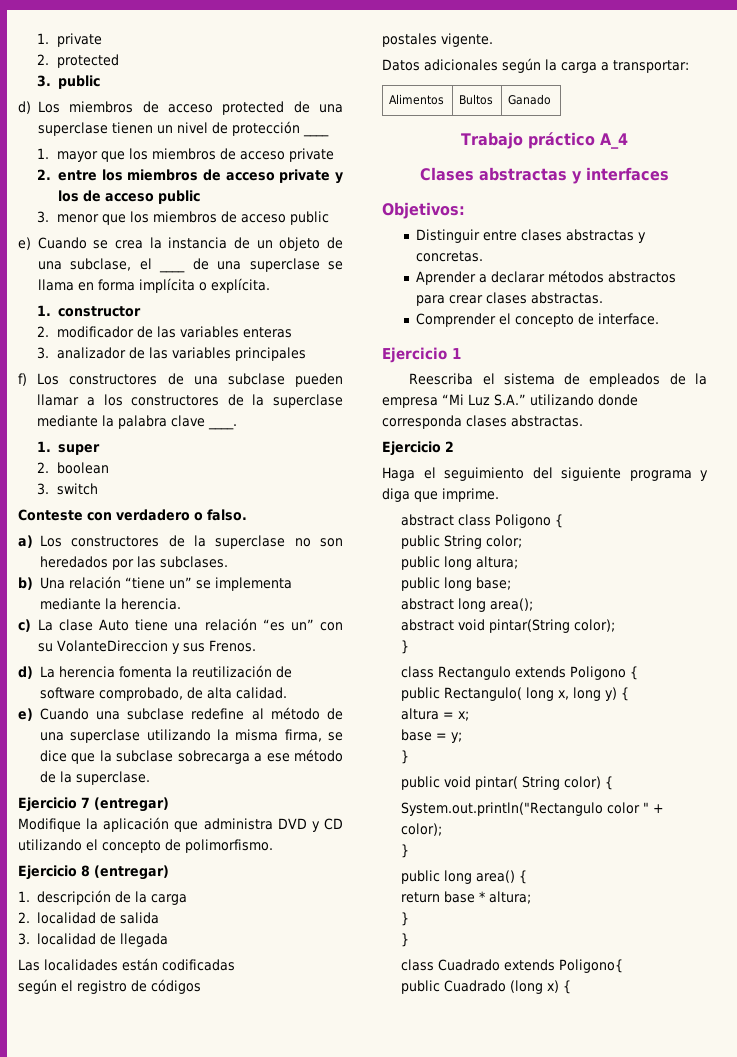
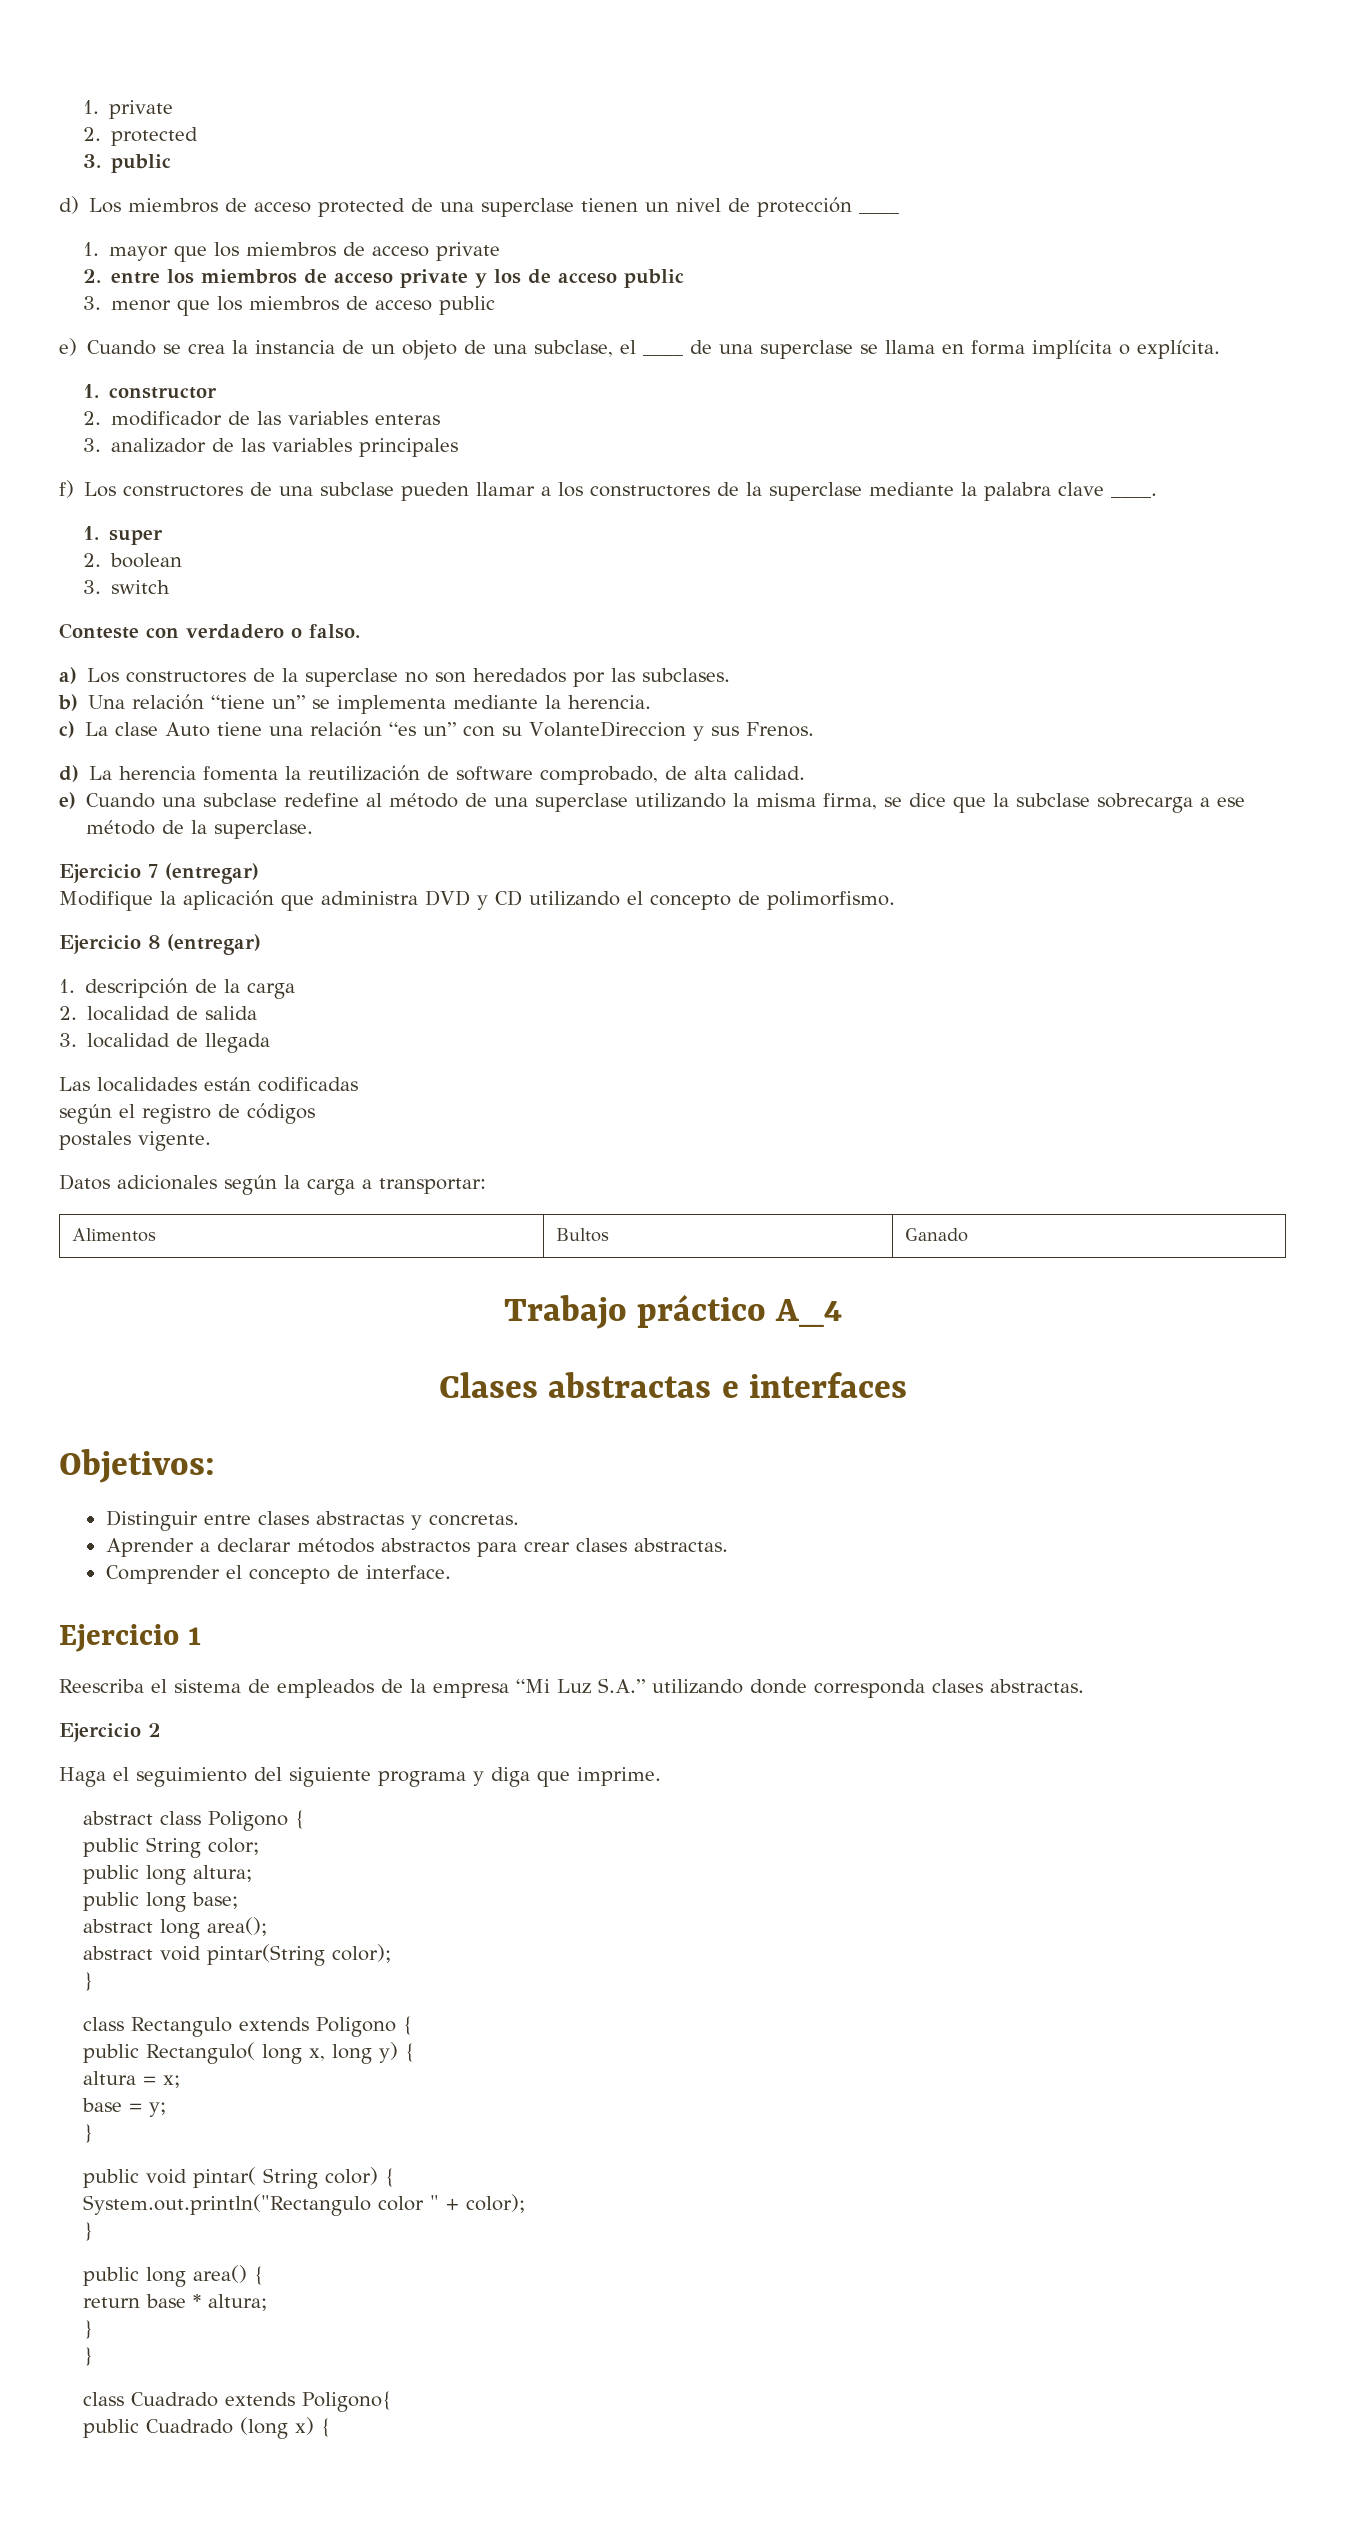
[572,171,582,184] y -> [721,1381,739,1398] e

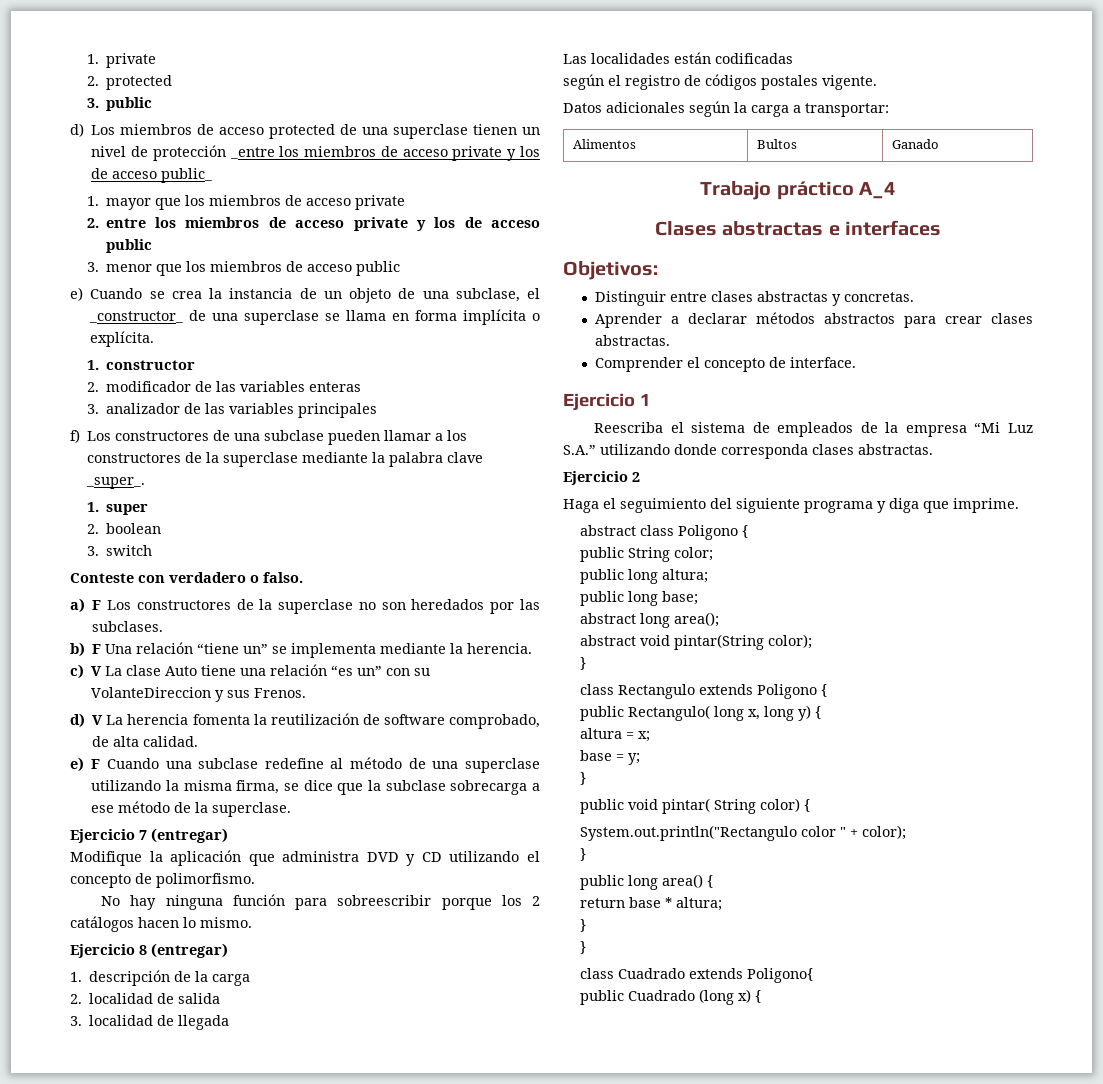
[859,212,900,214] ____ -> [229,146,540,161] [91,168,213,183] _entre los miembros de acceso private y los de acceso public_
[643,354,684,356] ____ -> [89,311,184,323] _constructor_
[1111,493,1158,498] ____. -> [86,477,146,489] _super_.
(77, 675) none -> [92,600,102,610] F
(78, 702) none -> [92,644,102,654] F
(75, 729) none -> [91,666,103,676] V
(79, 773) none -> [92,715,104,725] V
(76, 800) none -> [91,759,101,769] F
(895, 900) none -> [101,894,541,910] [70,916,252,932] // No hay ninguna función para sobreescribir porque los 2 catálogos hacen lo mismo.
(315, 1113) // -> (757, 82) none

